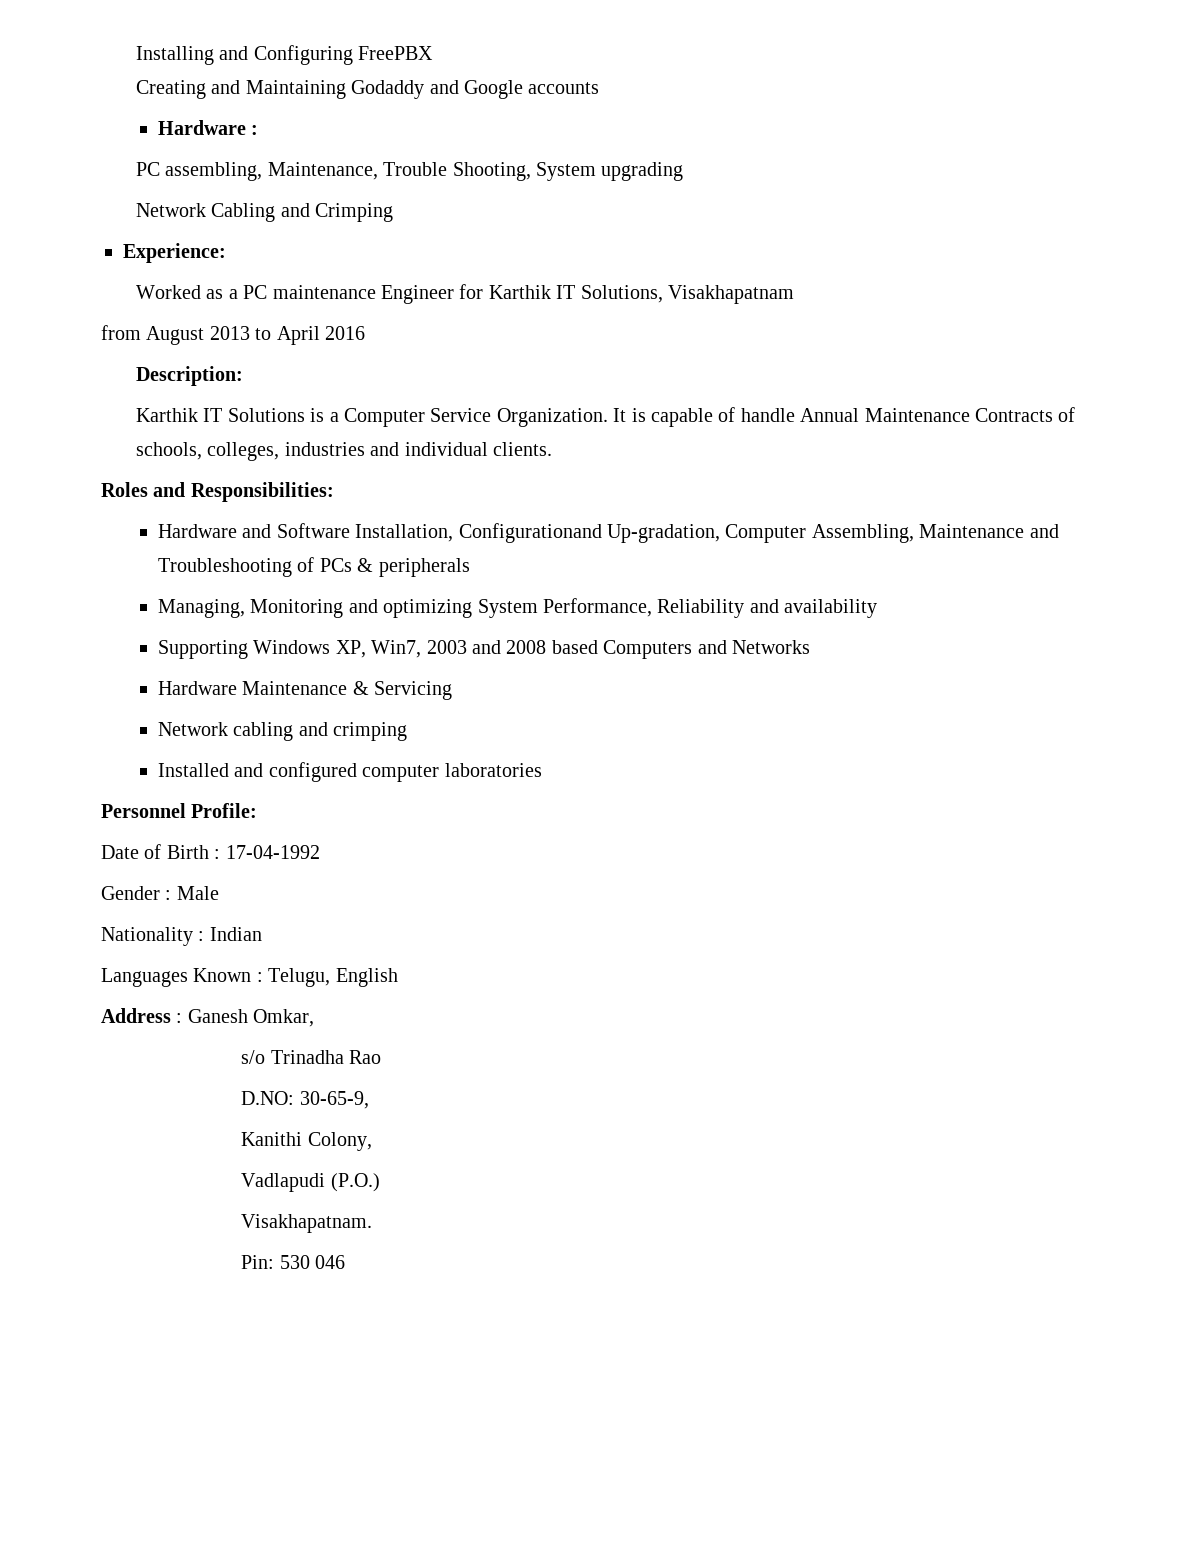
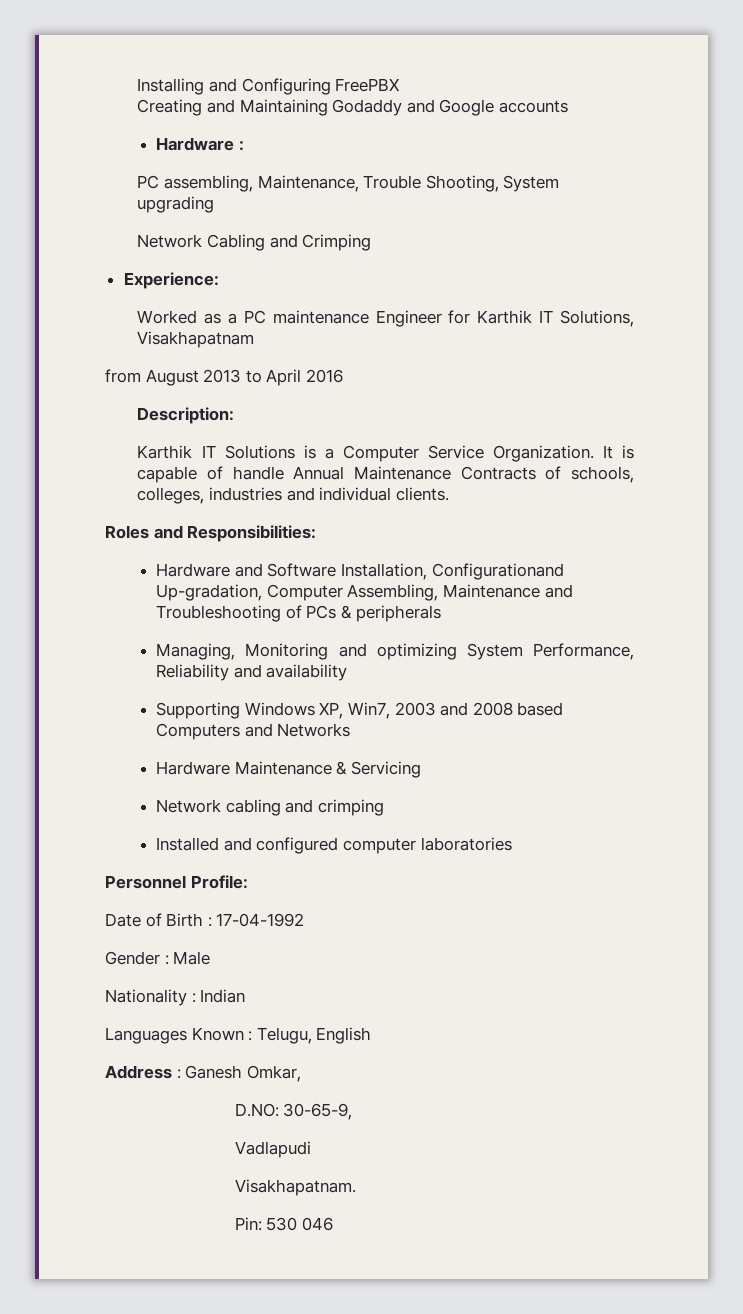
[241,1050,382,1064] // s/o Trinadha Rao -> (301, 1073) none
[241,1132,372,1151] // Kanithi Colony, -> (353, 1111) none
[330,1173,380,1192] (P.O.) -> (311, 1149) none

